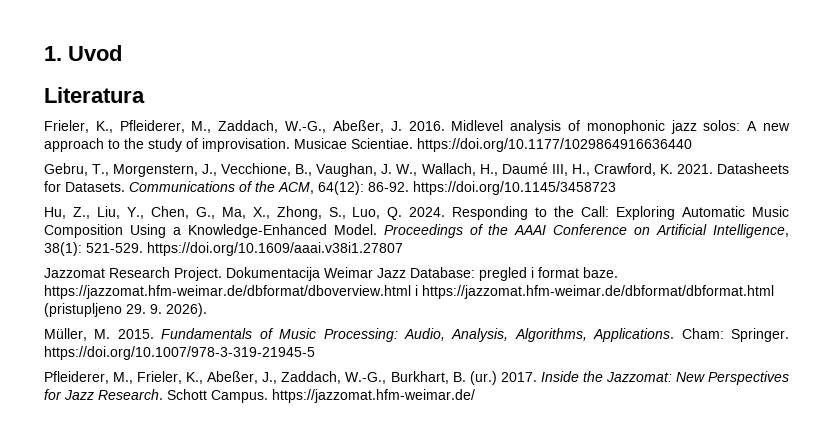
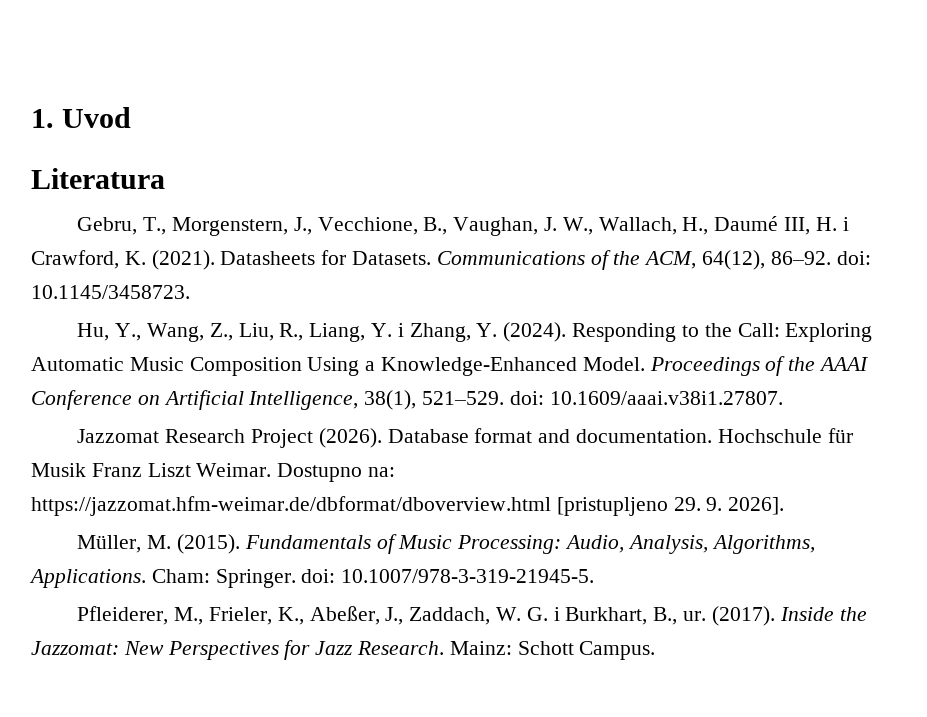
[44,120,790,134] [44,138,692,152] // Frieler, K., Pfleiderer, M., Zaddach, W.-G., Abeßer, J. 2016. Midlevel analysis of monophonic jazz solos: A new approach to the study of improvisation. Musicae Scientiae. https://doi.org/10.1177/1029864916636440 -> (165, 178) none
[571,164,590,176] H., -> [815,217,849,231] H. i
[676,164,713,174] 2021. -> [151,250,215,270] (2021).
[318,181,616,195] [44,206,446,220] 64(12): 86-92. https://doi.org/10.1145/3458723 // Hu, Z., Liu, Y., Chen, G., Ma, X., Zhong, S., Luo, Q. 2024. -> [702,250,871,270] [31,285,190,299] [77,322,567,342] 64(12), 86–92. doi: 10.1145/3458723. // Hu, Y., Wang, Z., Liu, R., Liang, Y. i Zhang, Y. (2024).
[44,242,403,256] [44,267,618,281] [44,285,774,299] [44,303,122,317] 38(1): 521-529. https://doi.org/10.1609/aaai.v38i1.27807 // Jazzomat Research Project. Dokumentacija Weimar Jazz Database: pregled i format baze. https://jazzomat.hfm-weimar.de/dbformat/dboverview.html i https://jazzomat.hfm-weimar.de/dbformat/dbformat.html (pristupljeno -> [364,390,783,410] [77,428,853,448] [31,463,396,482] [31,496,668,516] 38(1), 521–529. doi: 10.1609/aaai.v38i1.27807. // Jazzomat Research Project (2026). Database format and documentation. Hochschule für Musik Franz Liszt Weimar. Dostupno na: https://jazzomat.hfm-weimar.de/dbformat/dboverview.html [pristupljeno
[166,303,207,317] 2026). -> [728,497,785,515] 2026].
[117,329,154,339] 2015. -> [177,534,241,554] (2015).
[44,346,315,360] https://doi.org/10.1007/978-3-319-21945-5 -> [301,569,595,583] doi: 10.1007/978-3-319-21945-5.
[345,371,537,385] W.-G., Burkhart, B. (ur.) 2017. -> [496,606,775,626] W. G. i Burkhart, B., ur. (2017).
(163, 394) none -> [449,641,512,655] Mainz:
[272,389,475,403] https://jazzomat.hfm-weimar.de/ -> (656, 650) none

